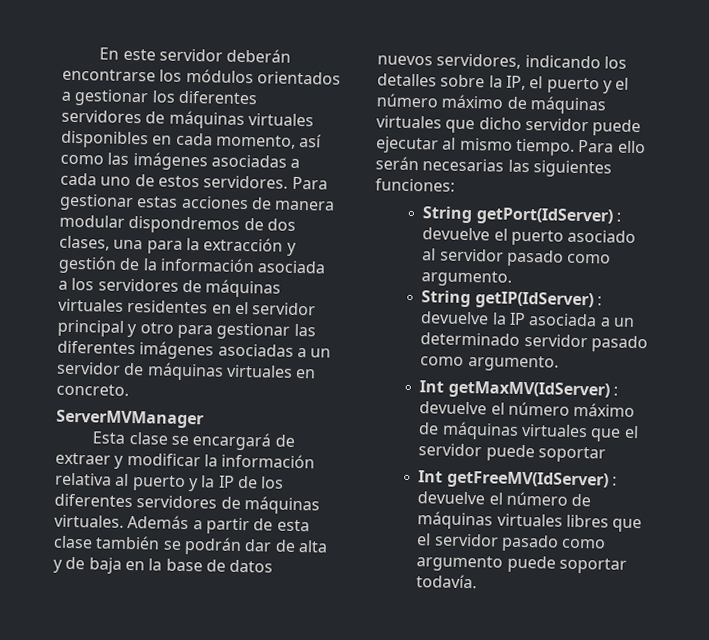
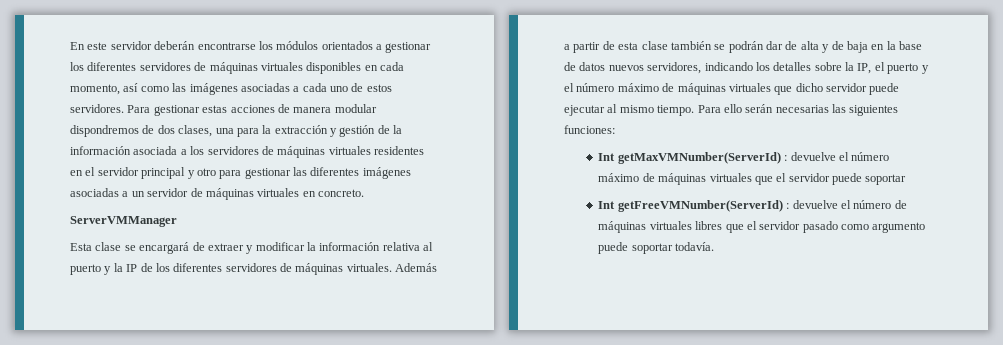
[56,409,204,429] ServerMVManager -> [70,216,177,227] ServerVMManager
[422,206,621,226] [422,227,637,246] [422,248,612,267] [421,270,513,287] [421,290,602,310] [420,311,635,327] [420,332,648,353] [420,355,559,372] [419,380,610,400] // String getPort(IdServer) : devuelve el puerto asociado al servidor pasado como argumento. // String getIP(IdServer) : devuelve la IP asociada a un determinado servidor pasado como argumento. // Int getMaxMV(IdServer) -> [598,152,781,164] // Int getMaxVMNumber(ServerId)
[446,470,609,490] getFreeMV(IdServer) -> [617,200,783,212] getFreeVMNumber(ServerId)

